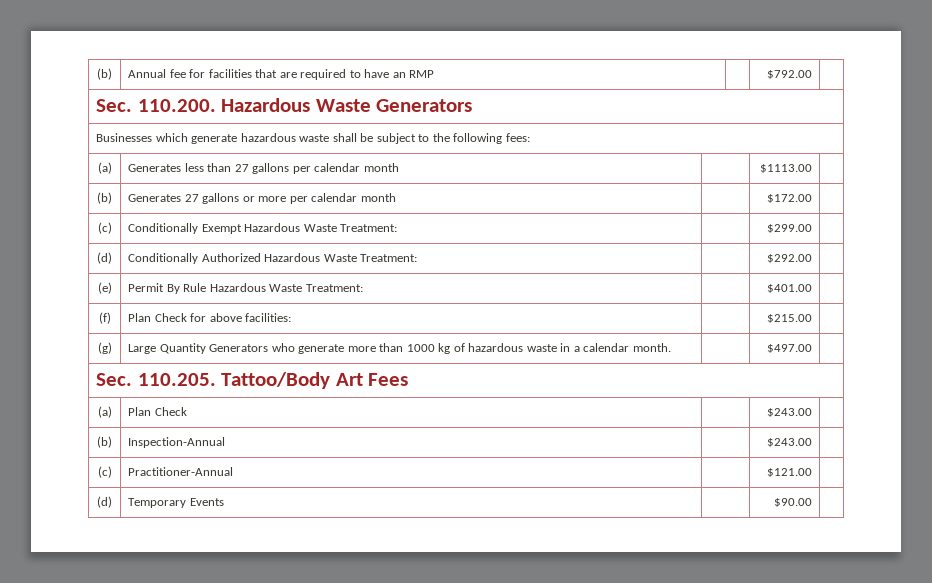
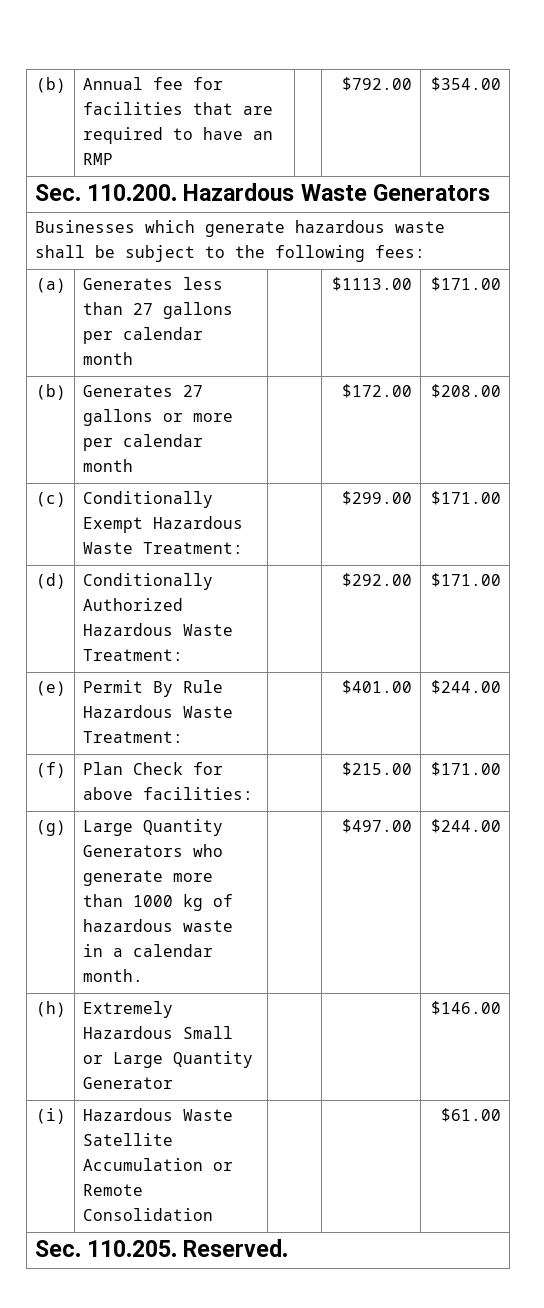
(812, 74) none -> [431,77,502,91] $354.00
(812, 168) none -> [431,277,502,291] $171.00
(812, 198) none -> [431,384,502,398] $208.00
(812, 228) none -> [431,491,502,505] $171.00
(812, 258) none -> [431,573,502,587] $171.00
(812, 288) none -> [431,680,502,694] $244.00
(812, 318) none -> [431,762,502,776] $171.00
[96,372,409,389] [97,406,112,418] [128,407,187,416] [766,408,812,417] [97,436,112,448] [128,437,226,448] [766,438,812,447] [97,466,112,478] [128,467,234,476] [766,468,812,477] [97,496,112,508] [128,498,224,508] [773,498,812,507] // Sec. 110.205. Tattoo/Body Art Fees // (a) | Plan Check | | $243.00 | // (b) | Inspection-Annual | | $243.00 | // (c) | Practitioner-Annual | | $121.00 | // (d) | Temporary Events | | $90.00 | -> [431,819,502,833] [35,1001,66,1017] [82,1001,173,1018] [82,1026,233,1039] [82,1051,253,1068] [82,1077,173,1089] [431,1001,502,1015] [35,1108,66,1124] [82,1108,233,1121] [82,1133,173,1146] [82,1158,233,1171] [82,1184,143,1196] [82,1208,213,1221] [441,1108,502,1122] [34,1239,289,1257] $244.00 // (h) | Extremely Hazardous Small or Large Quantity Generator | | | $146.00 // (i) | Hazardous Waste Satellite Accumulation or Remote Consolidation | | | $61.00 // Sec. 110.205. Reserved.

